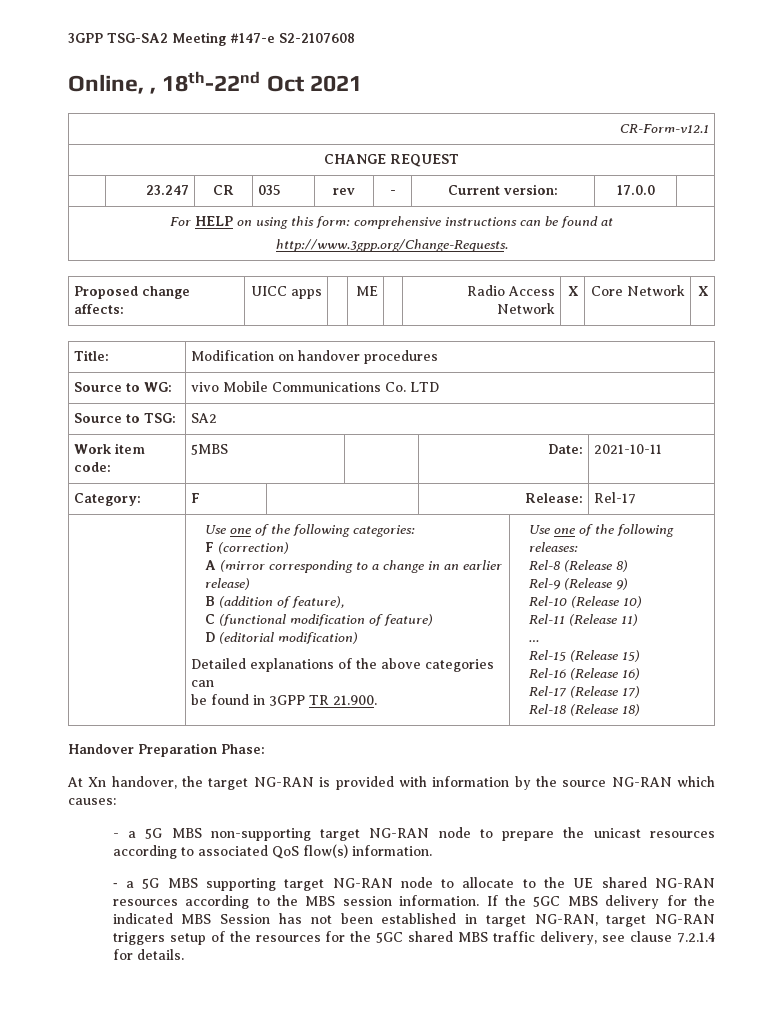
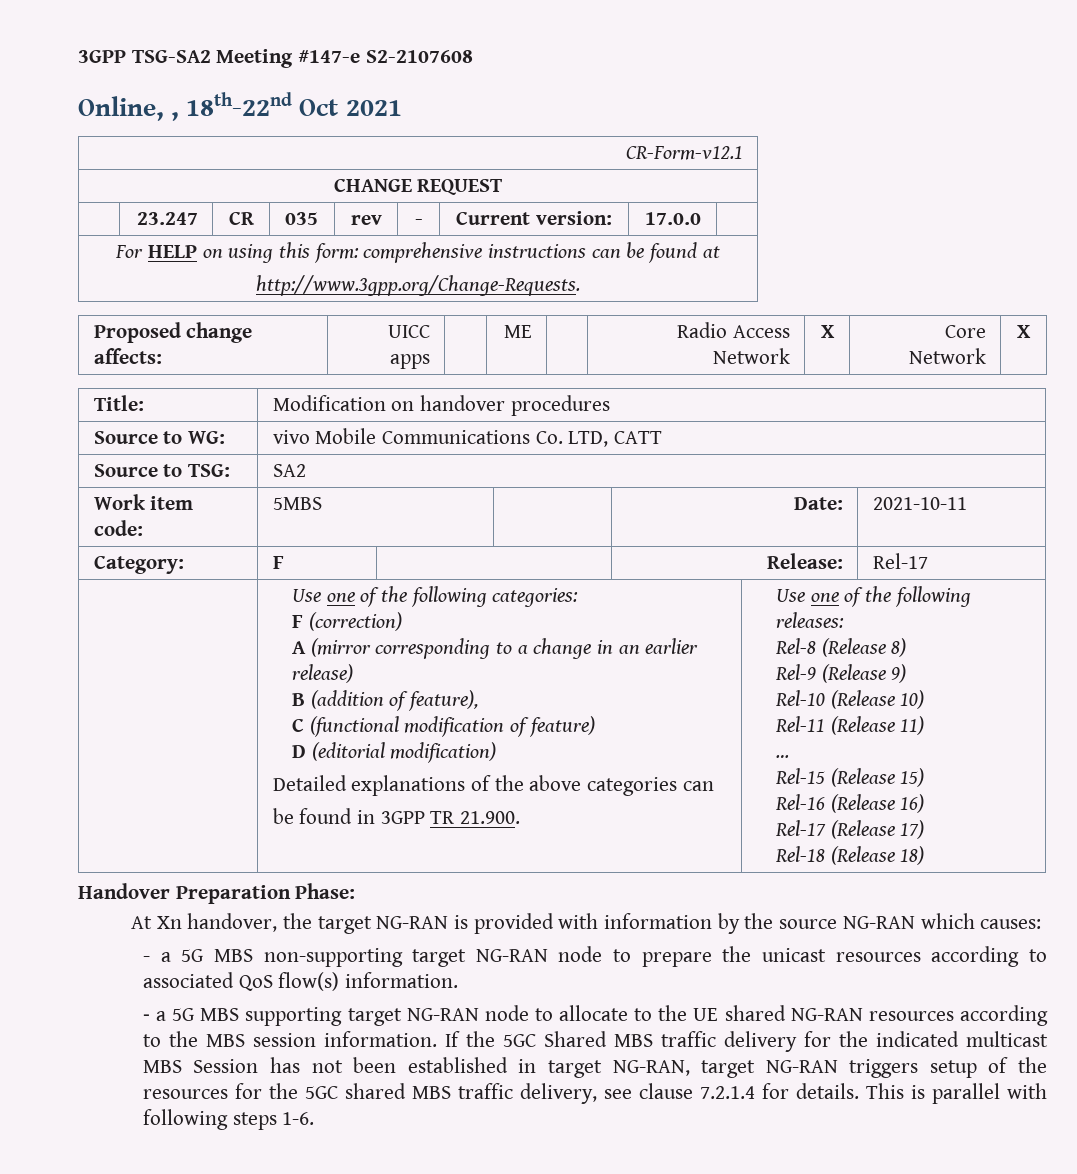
[410,382,440,392] LTD -> [568,431,662,447] LTD, CATT
[567,896,598,906] MBS -> [543,1031,716,1047] Shared MBS traffic
(173, 918) none -> [965,1031,1048,1047] multicast
(184, 954) none -> [865,1083,1047,1104] [142,1109,315,1130] This is parallel with following steps 1-6.

